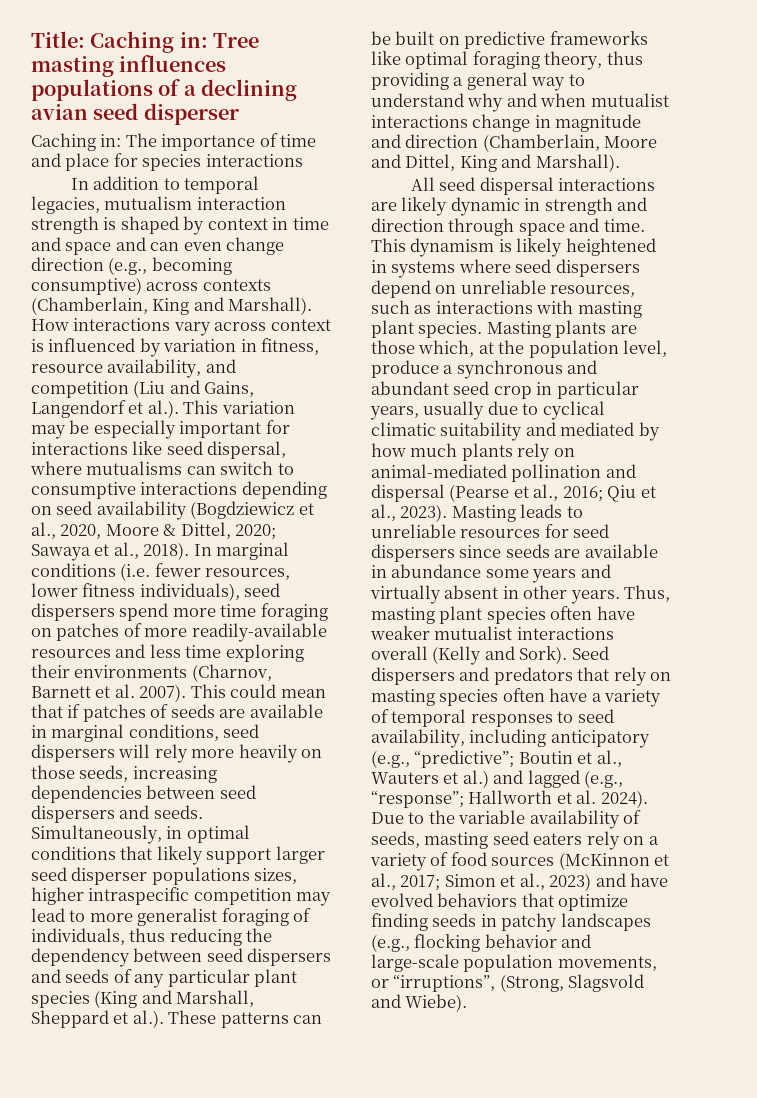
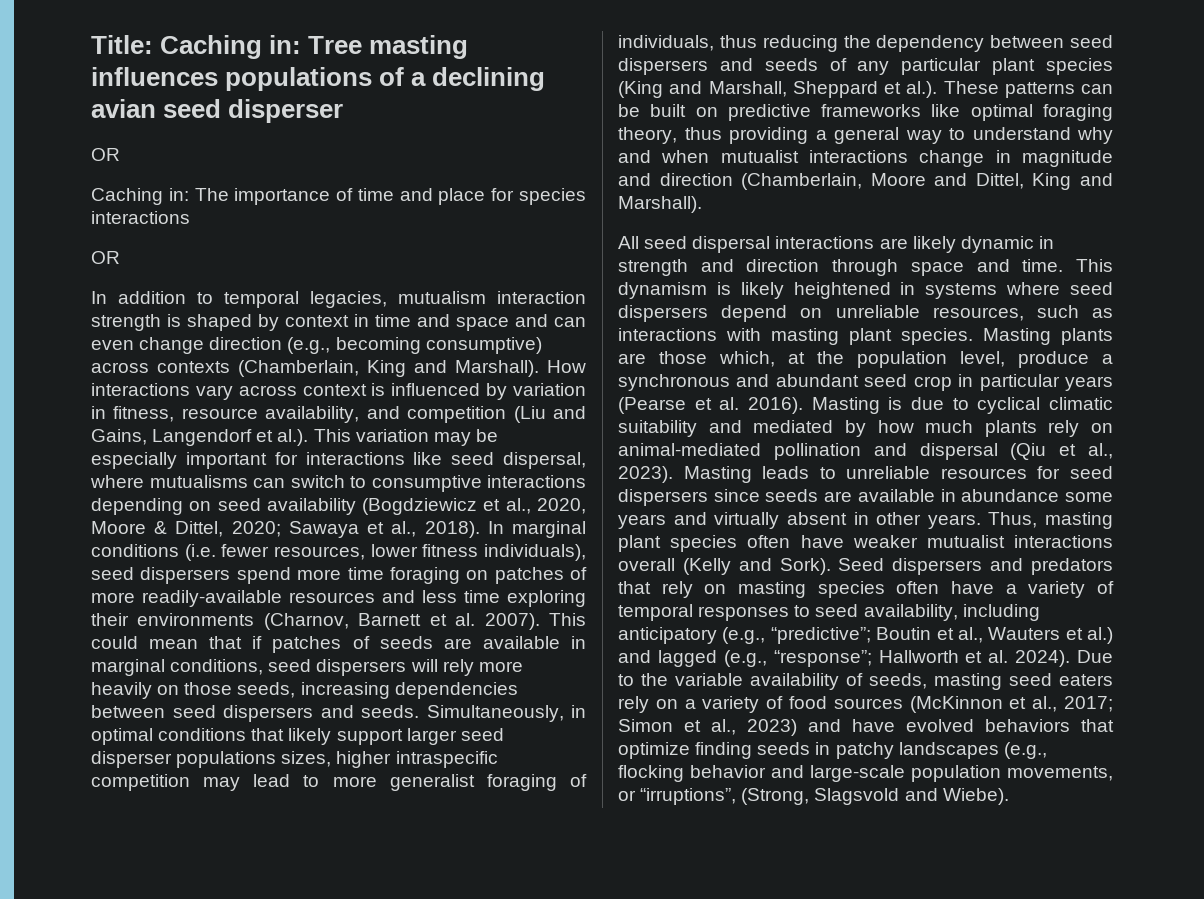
(239, 114) none -> [91,148,120,161] // OR
(303, 160) none -> [91,251,120,264] // OR
[370,401,485,420] years, usually -> [1065,376,1113,391] [618,397,903,414] years (Pearse et al. 2016). Masting is
[449,484,637,502] (Pearse et al., 2016; Qiu -> [1010,443,1047,460] (Qiu

